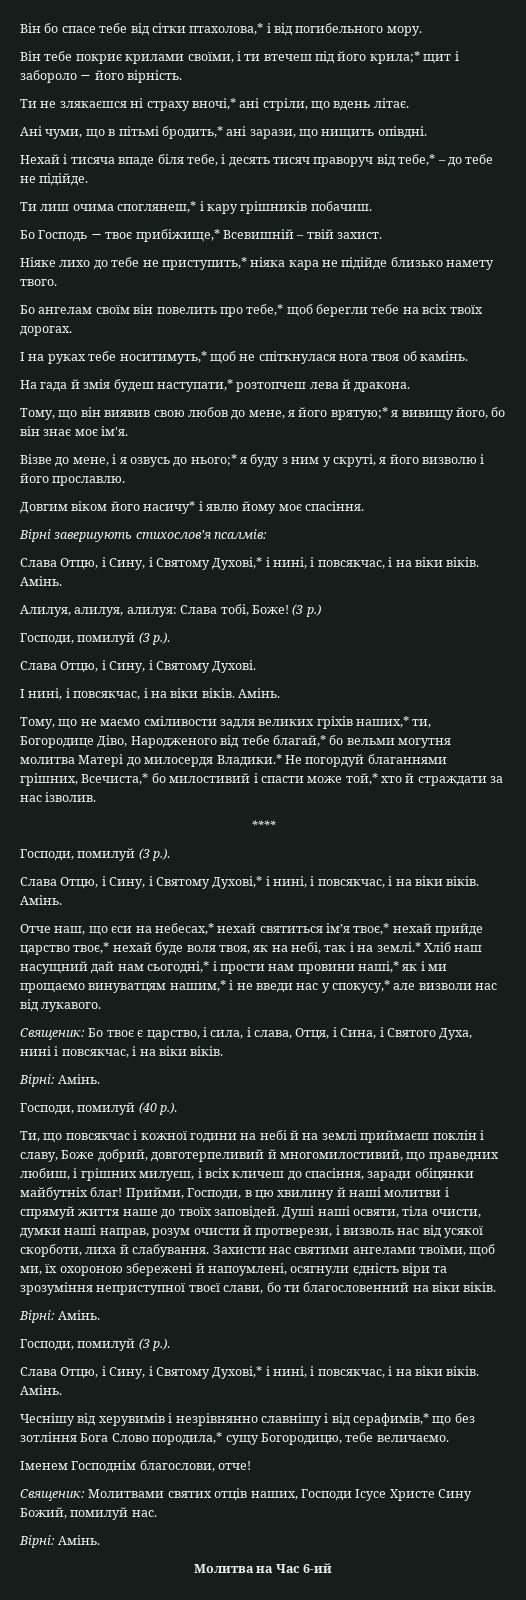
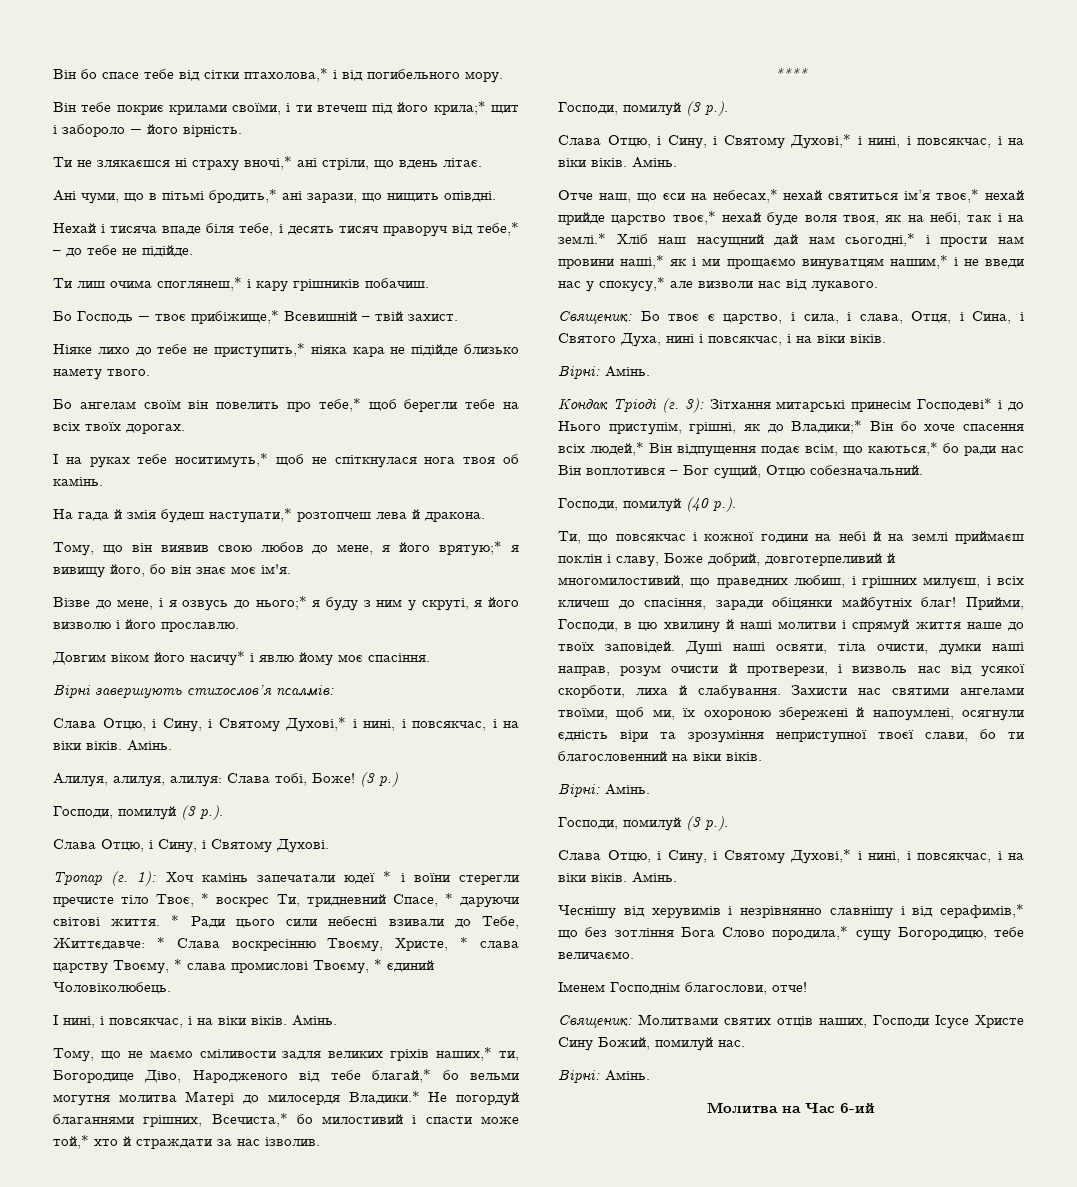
(257, 666) none -> [53,871,519,886] [53,893,519,908] [53,915,519,929] [53,937,519,952] [53,959,434,974] [53,982,171,994] // Тропар (г. 1): Хоч камінь запечатали юдеї * і воїни стерегли пречисте тіло Твоє, * воскрес Ти, тридневний Спасе, * даруючи світові життя. * Ради цього сили небесні взивали до Тебе, Життєдавче: * Слава воскресінню Твоєму, Христе, * слава царству Твоєму, * слава промислові Твоєму, * єдиний Чоловіколюбець.
(101, 1079) none -> [558,398,1024,413] [558,420,1024,435] [558,442,1024,457] [558,465,923,479] // Кондак Тріоді (г. 3): Зітхання митарські принесім Господеві* і до Нього приступім, грішні, як до Владики;* Він бо хоче спасення всіх людей,* Він відпущення подає всім, що каються,* бо ради нас Він воплотився – Бог сущий, Отцю собезначальний.

